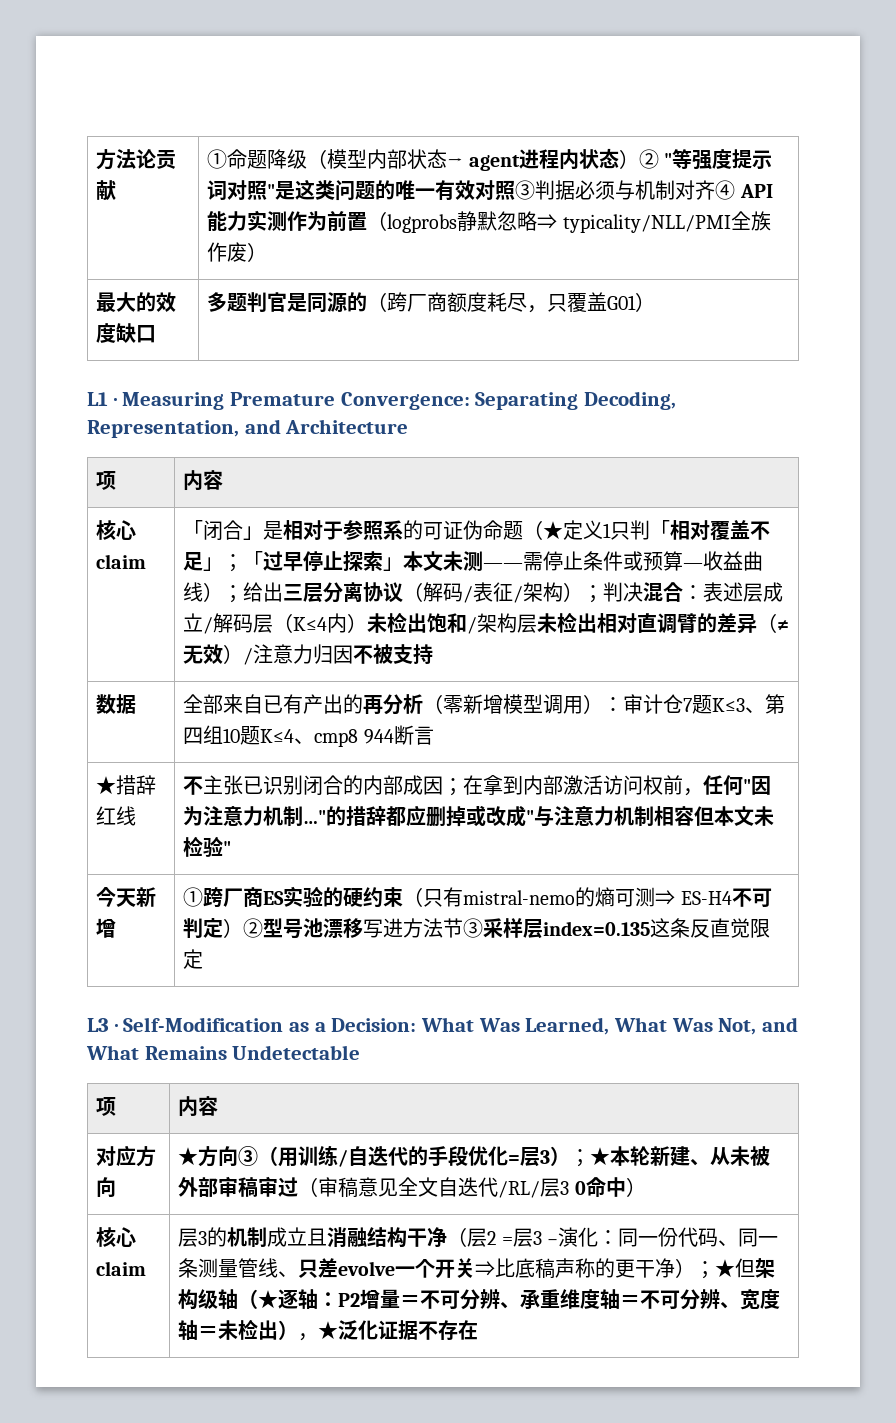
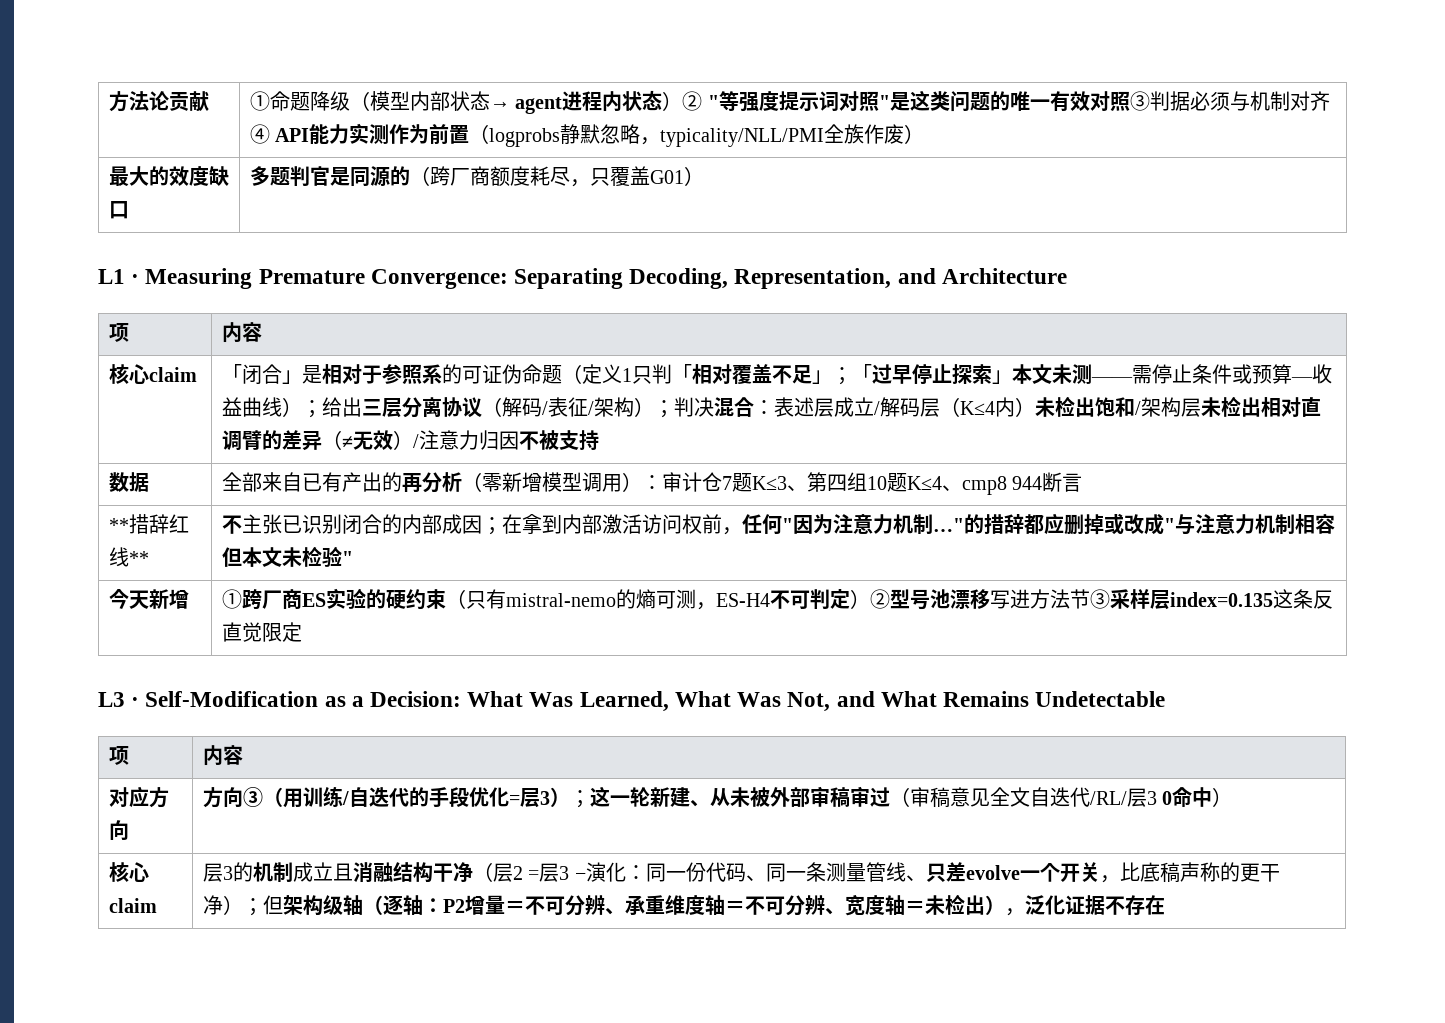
[537,214,558,229] ⇒ -> [640,137,661,145] ，
[543,521,564,539] ★ -> (582, 374) none
[96,776,117,794] ★ -> [108,518,129,532] **
(137, 816) none -> [128,551,149,565] **
[655,890,676,905] ⇒ -> [695,602,716,610] ，
[178,1147,199,1165] ★ -> (129, 830) none
[590,1146,631,1166] ★本 -> [589,786,630,807] 这一
[475,1261,496,1276] ⇒ -> [1099,875,1120,883] ，
[715,1259,736,1277] ★ -> (263, 907) none
[258,1290,279,1308] ★ -> (383, 905) none
[318,1321,339,1339] ★ -> (1025, 912) none

